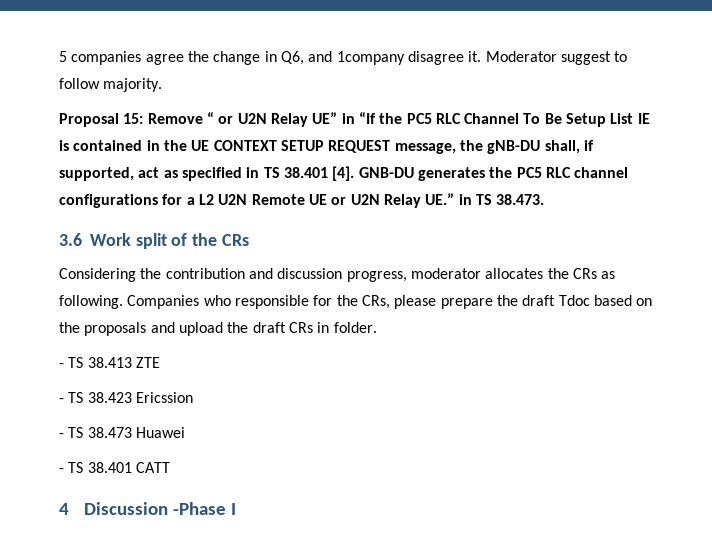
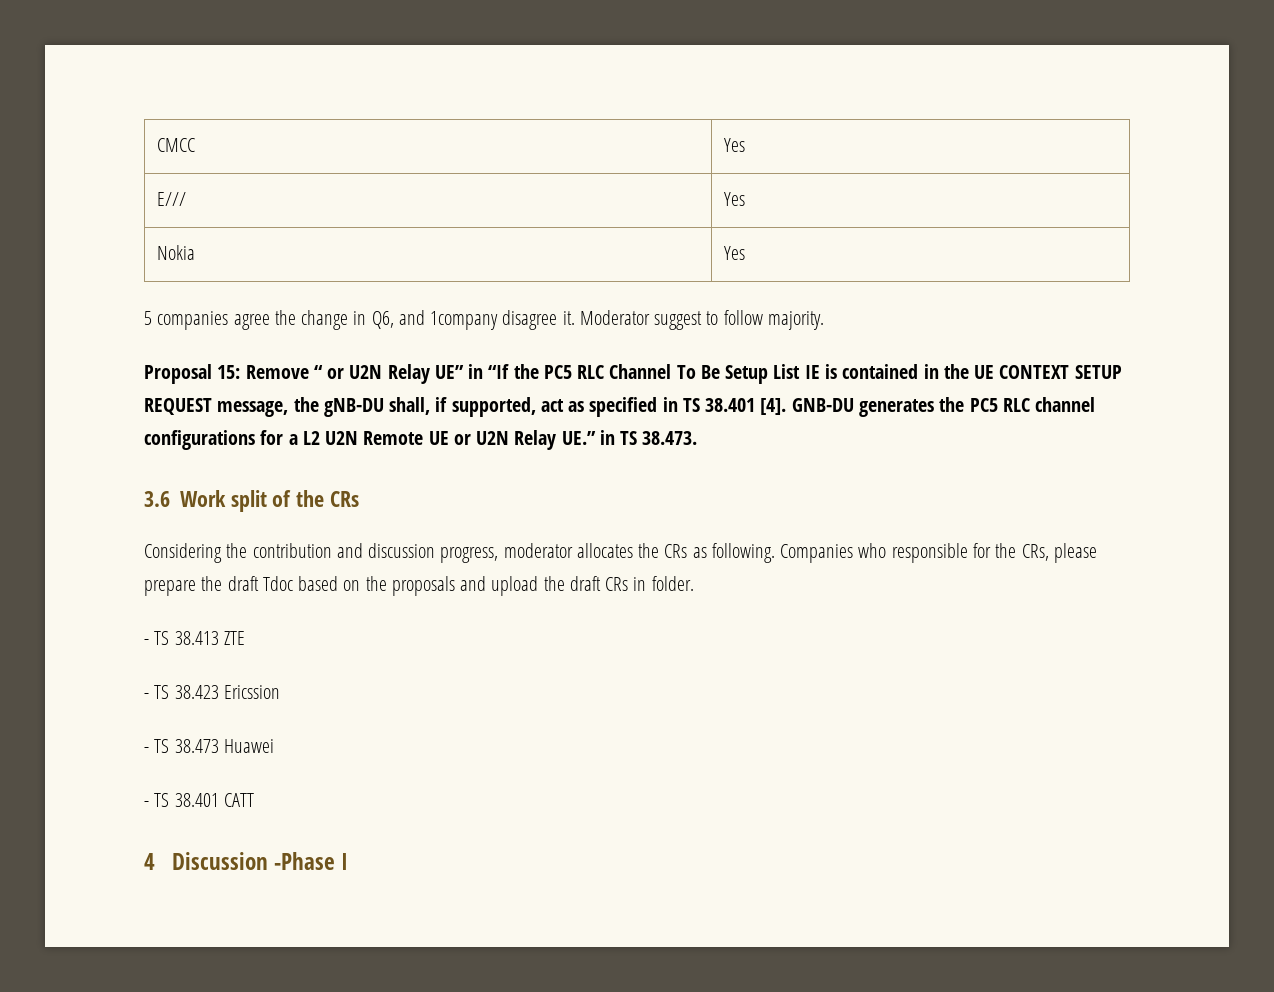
(59, 56) none -> [156,138,195,152] [723,138,745,152] [156,192,186,206] [723,192,745,206] [156,245,195,260] [723,246,745,260] CMCC | Yes // E/// | Yes // Nokia | Yes //

